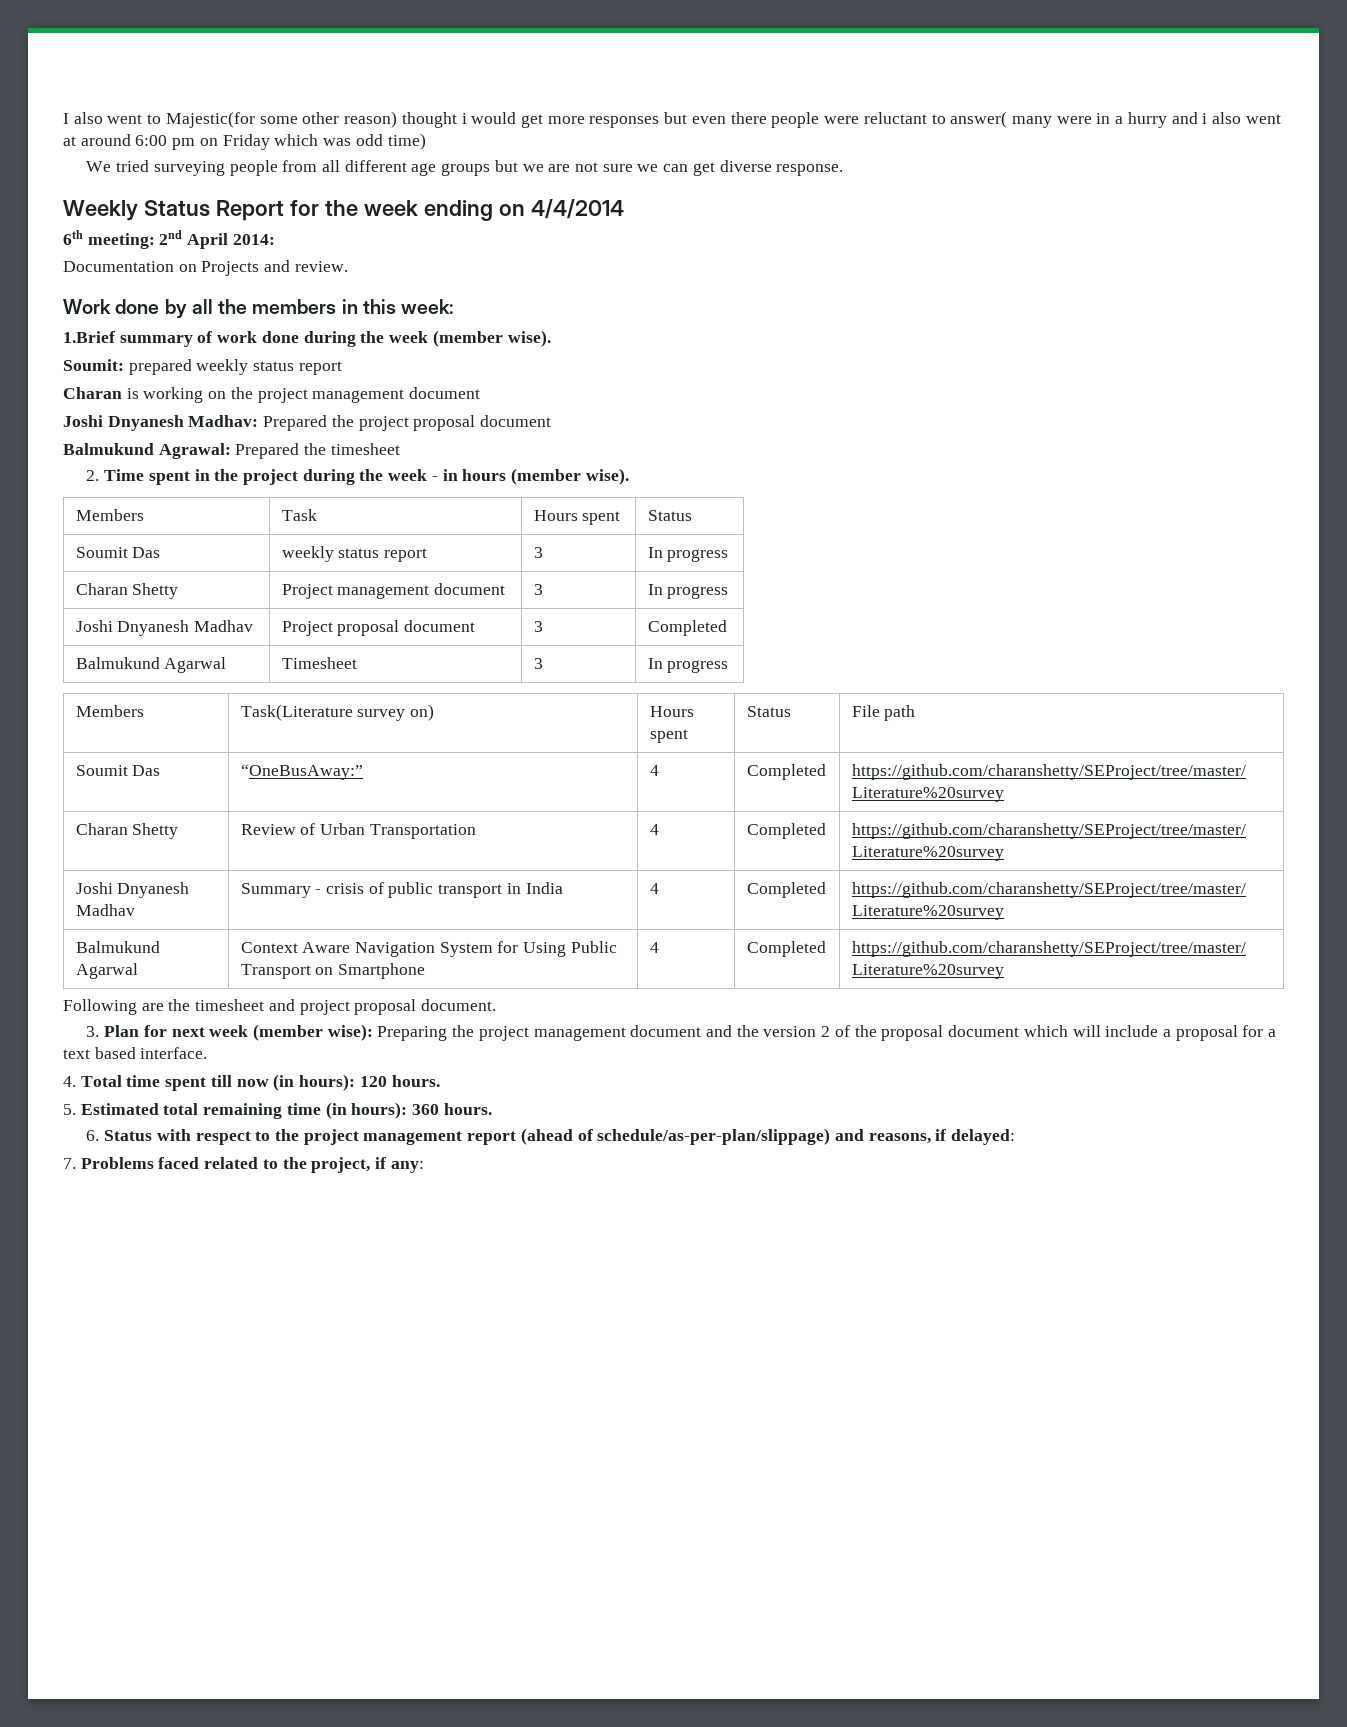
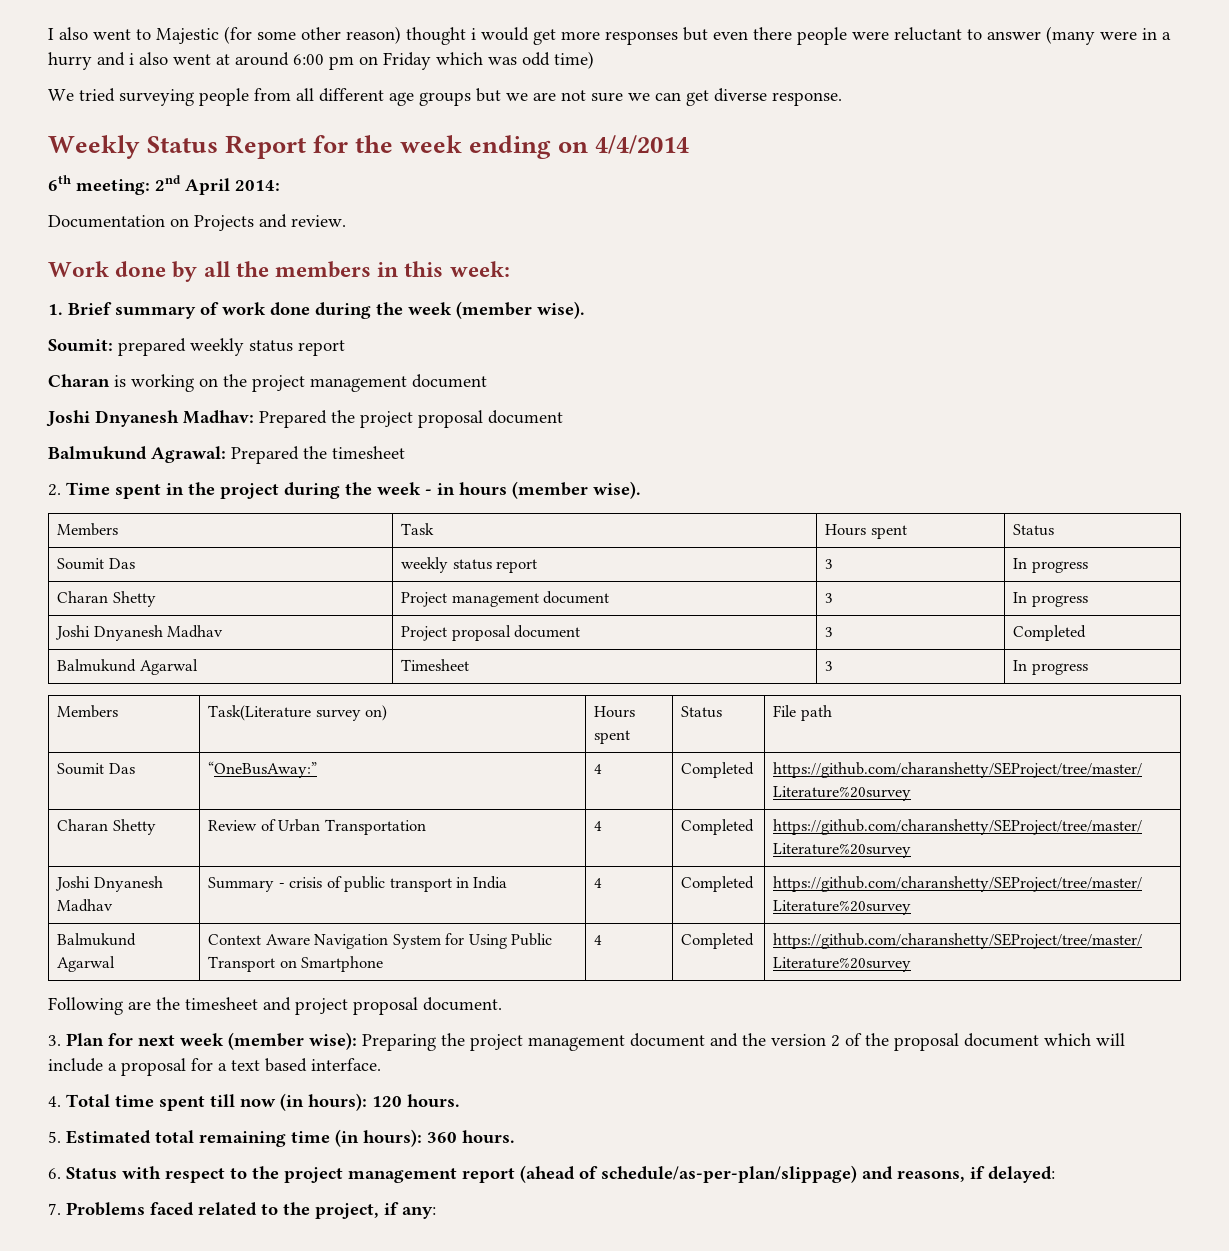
[165,111,255,128] Majestic(for -> [156,26,252,44] Majestic (for
[950,111,1052,128] answer( many -> [987,26,1095,45] answer (many
[63,331,115,343] 1.Brief -> [48,302,112,315] 1. Brief

